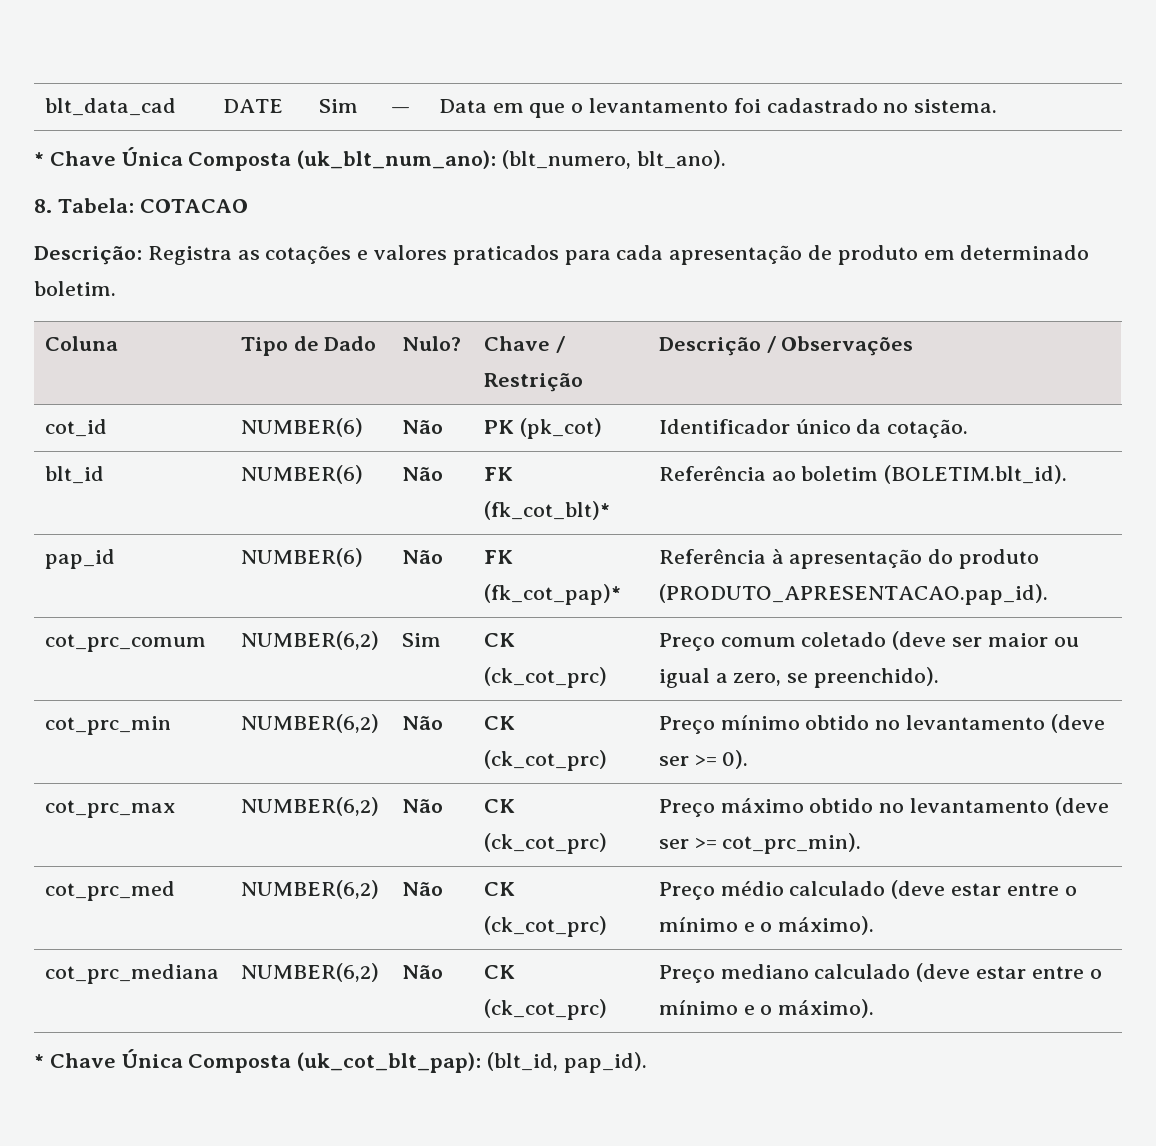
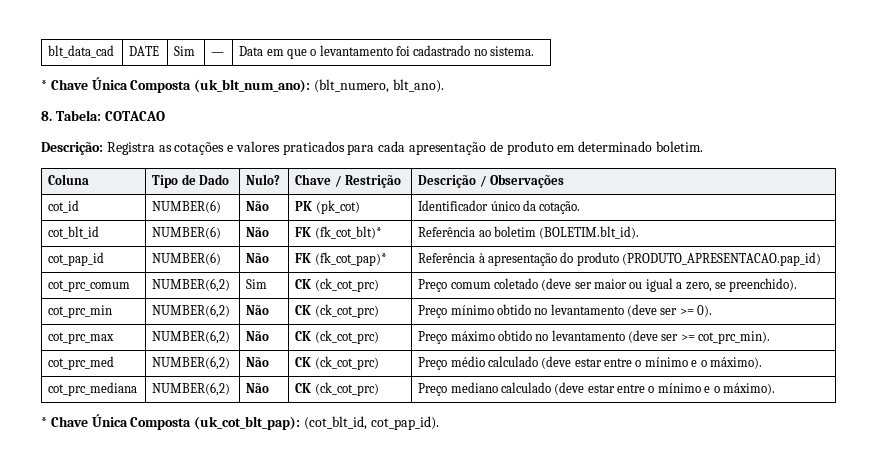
[44,466,104,484] blt_id -> [48,226,100,239] cot_blt_id
[44,549,115,569] pap_id -> [48,252,105,266] cot_pap_id
[658,584,1048,605] (PRODUTO_APRESENTACAO.pap_id). -> [622,252,822,266] (PRODUTO_APRESENTACAO.pap_id)
[487,1052,647,1073] (blt_id, pap_id). -> [303,416,439,430] (cot_blt_id, cot_pap_id).

